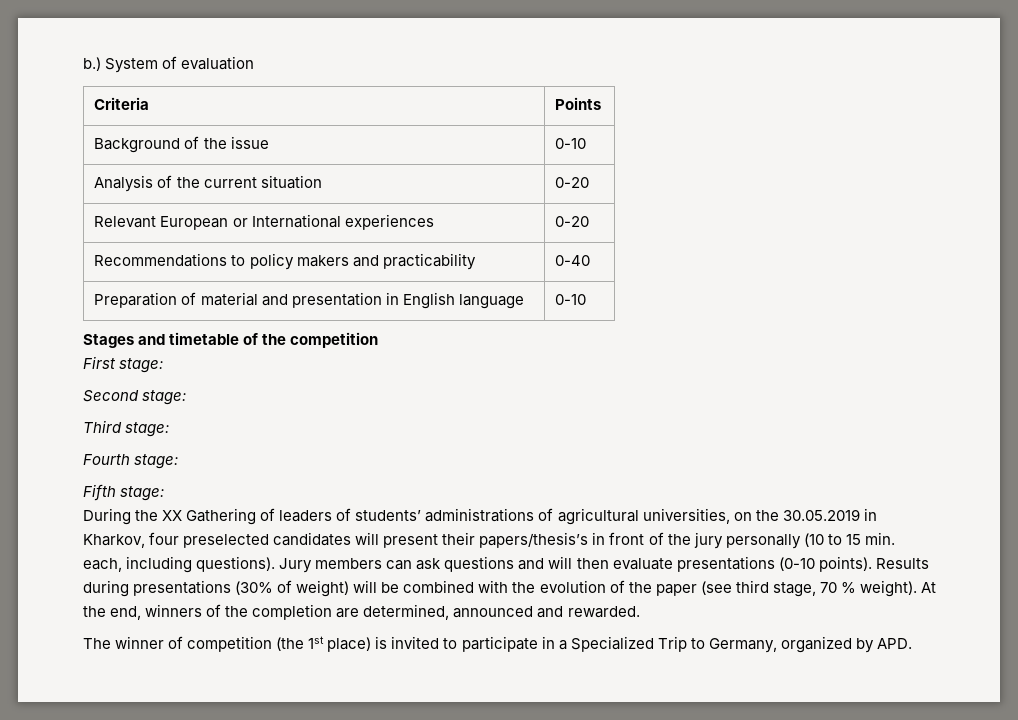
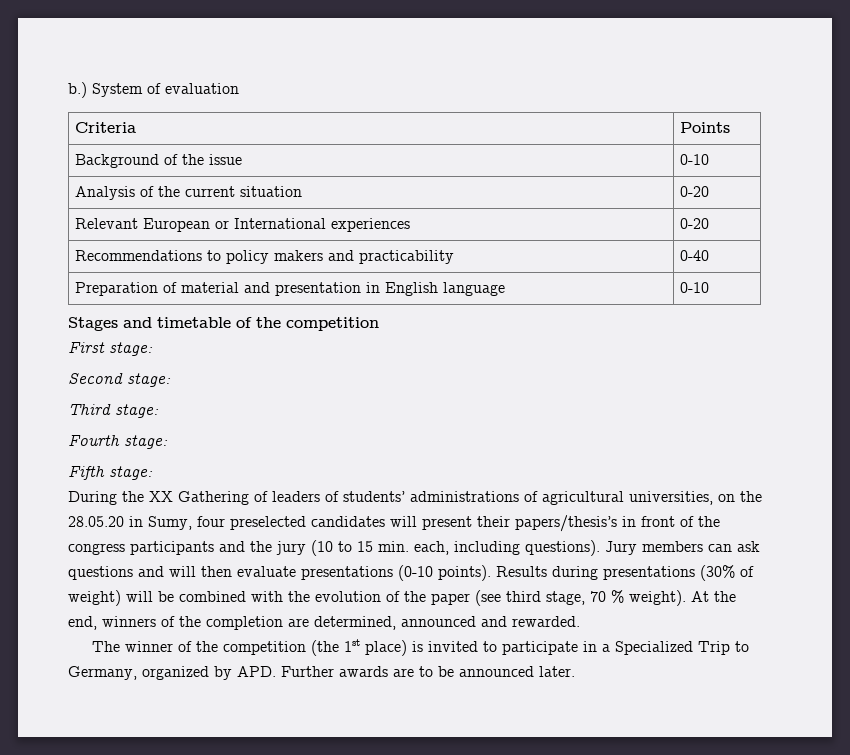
[782,508,877,521] [83,534,145,548] 30.05.2019 in Kharkov, -> [68,516,192,530] 28.05.20 in Sumy,
[693,532,801,549] jury personally -> [68,541,306,555] congress participants and the jury
(184, 642) none -> [195,641,218,652] the
(912, 643) none -> [281,666,575,677] Further awards are to be announced later.

